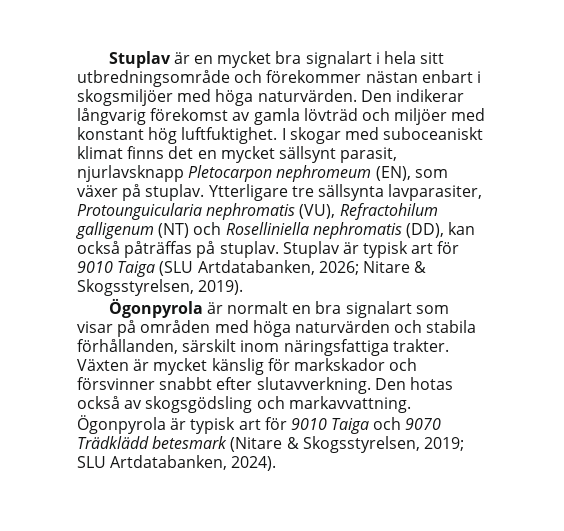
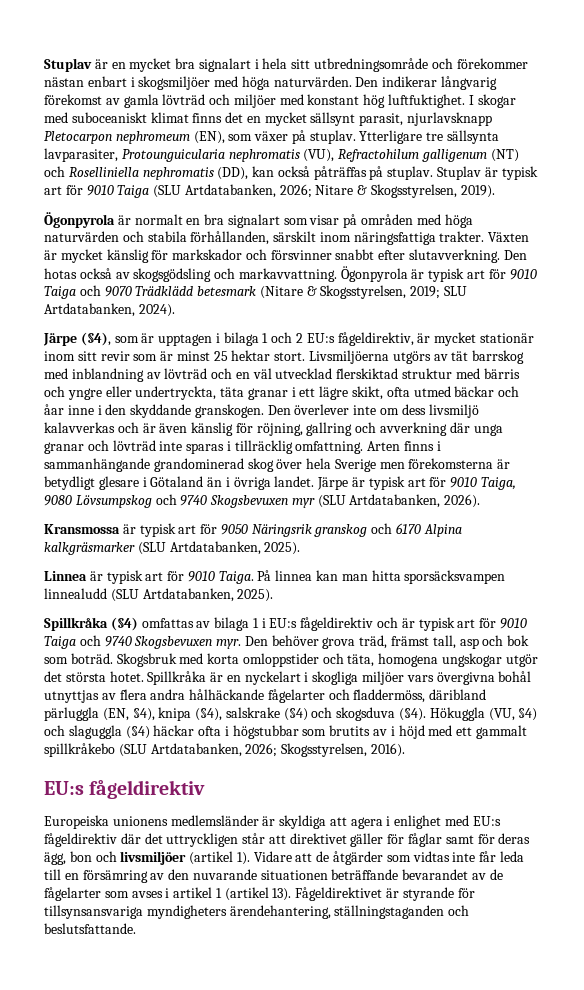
(277, 463) none -> [43,332,534,346] [44,350,525,364] [44,368,520,382] [44,386,520,400] [44,404,479,418] [44,422,503,436] [44,440,441,454] [44,458,511,472] [44,476,516,490] [44,494,481,508] [44,523,462,537] [44,541,301,555] [44,570,506,584] [44,588,274,602] [44,617,527,631] [44,635,530,649] [44,653,538,667] [44,671,532,685] [44,689,487,703] [44,707,538,721] [44,725,527,739] [44,743,405,757] [44,780,206,799] [44,815,501,829] [44,833,531,847] [44,851,524,865] [44,869,503,883] [44,887,475,901] [44,905,470,919] [44,923,136,934] // Järpe (§4), som är upptagen i bilaga 1 och 2 EU:s fågeldirektiv, är mycket stationär inom sitt revir som är minst 25 hektar stort. Livsmiljöerna utgörs av tät barrskog med inblandning av lövträd och en väl utvecklad flerskiktad struktur med bärris och yngre eller undertryckta, täta granar i ett lägre skikt, ofta utmed bäckar och åar inne i den skyddande granskogen. Den överlever inte om dess livsmiljö kalavverkas och är även känslig för röjning, gallring och avverkning där unga granar och lövträd inte sparas i tillräcklig omfattning. Arten finns i sammanhängande grandominerad skog över hela Sverige men förekomsterna är betydligt glesare i Götaland än i övriga landet. Järpe är typisk art för 9010 Taiga, 9080 Lövsumpskog och 9740 Skogsbevuxen myr (SLU Artdatabanken, 2026). // Kransmossa är typisk art för 9050 Näringsrik granskog och 6170 Alpina kalkgräsmarker (SLU Artdatabanken, 2025). // Linnea är typisk art för 9010 Taiga. På linnea kan man hitta sporsäcksvampen linnealudd (SLU Artdatabanken, 2025). // Spillkråka (§4) omfattas av bilaga 1 i EU:s fågeldirektiv och är typisk art för 9010 Taiga och 9740 Skogsbevuxen myr. Den behöver grova träd, främst tall, asp och bok som boträd. Skogsbruk med korta omloppstider och täta, homogena ungskogar utgör det största hotet. Spillkråka är en nyckelart i skogliga miljöer vars övergivna bohål utnyttjas av flera andra hålhäckande fågelarter och fladdermöss, däribland pärluggla (EN, §4), knipa (§4), salskrake (§4) och skogsduva (§4). Hökuggla (VU, §4) och slaguggla (§4) häckar ofta i högstubbar som brutits av i höjd med ett gammalt spillkråkebo (SLU Artdatabanken, 2026; Skogsstyrelsen, 2016). // EU:s fågeldirektiv // Europeiska unionens medlemsländer är skyldiga att agera i enlighet med EU:s fågeldirektiv där det uttryckligen står att direktivet gäller för fåglar samt för deras ägg, bon och livsmiljöer (artikel 1). Vidare att de åtgärder som vidtas inte får leda till en försämring av den nuvarande situationen beträffande bevarandet av de fågelarter som avses i artikel 1 (artikel 13). Fågeldirektivet är styrande för tillsynsansvariga myndigheters ärendehantering, ställningstaganden och beslutsfattande.

